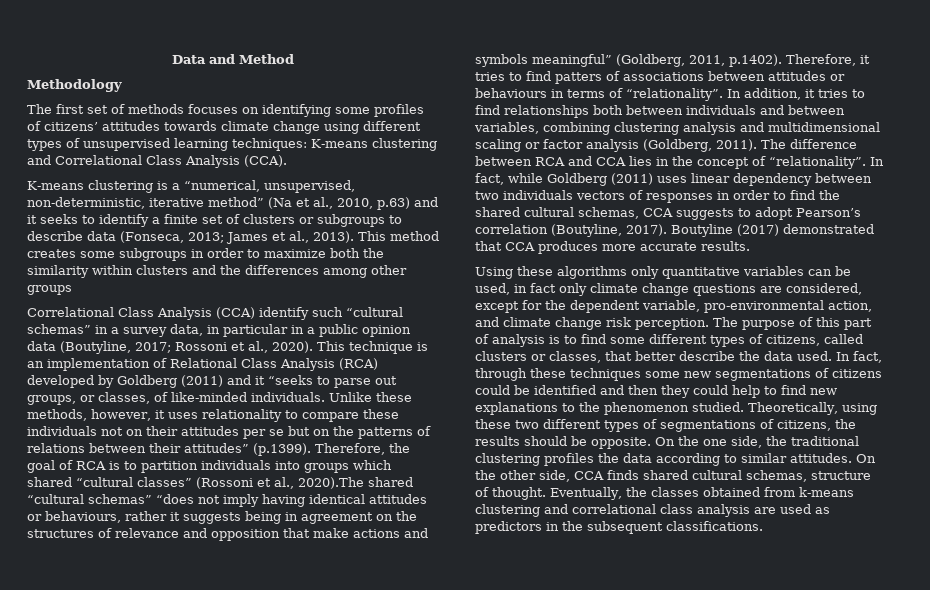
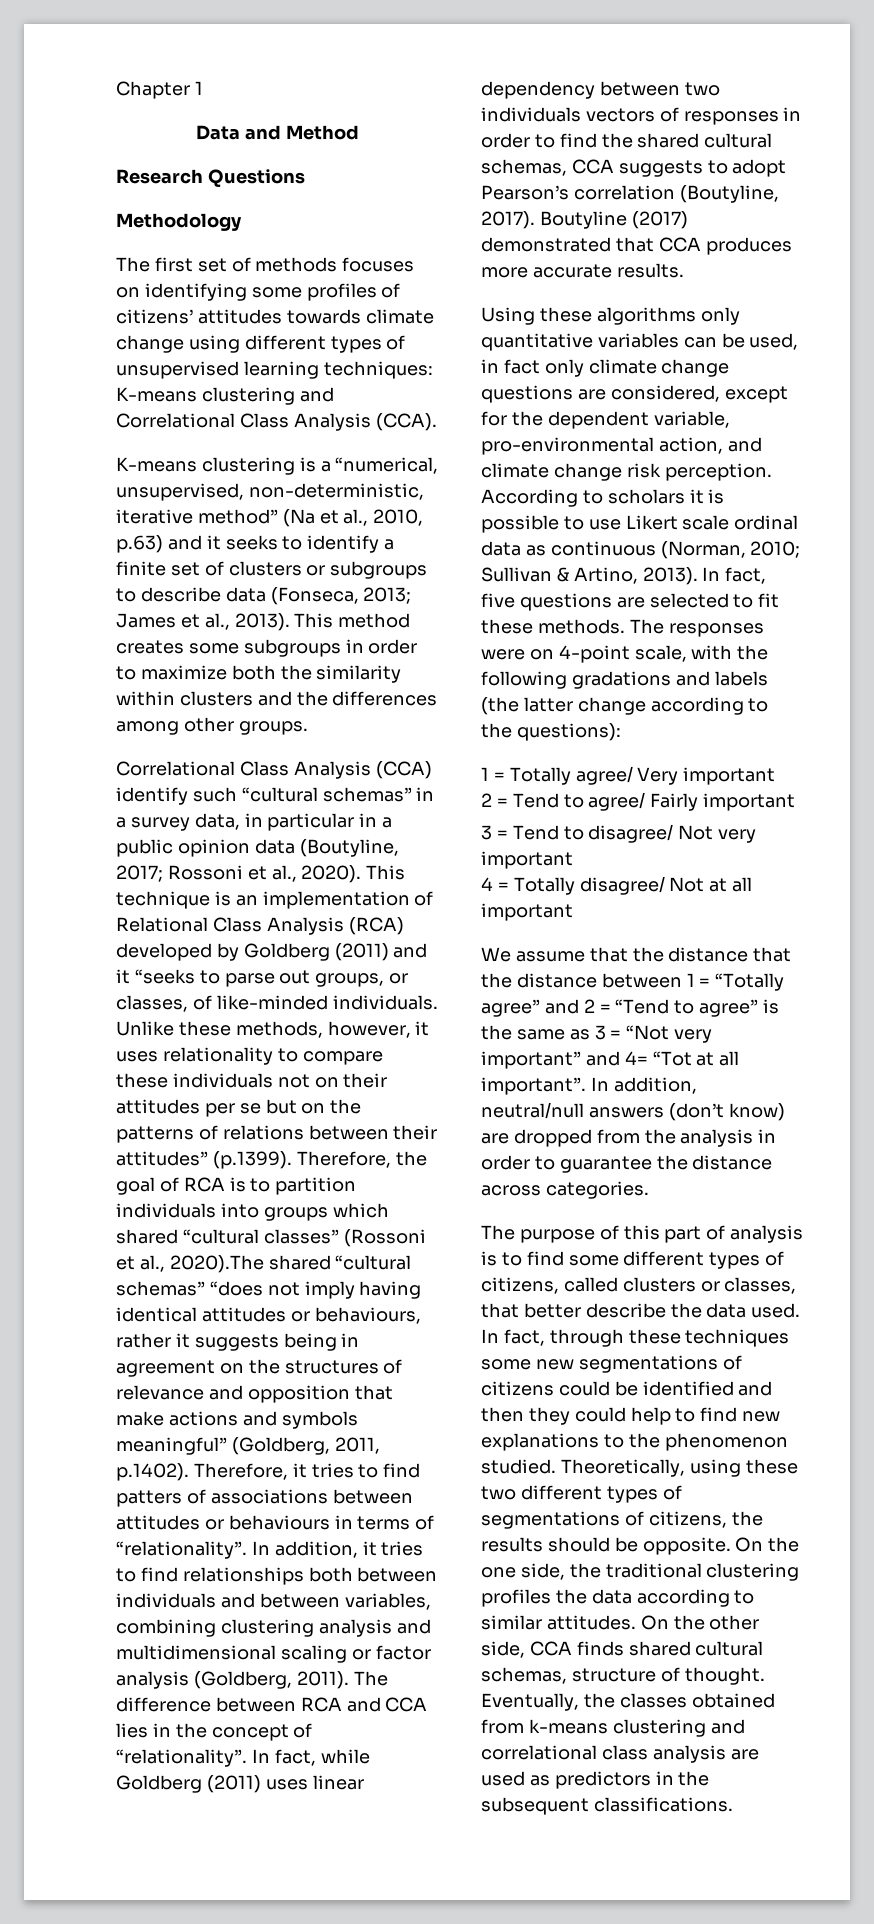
(172, 59) none -> [116,81,203,99] Chapter 1 //
(294, 59) none -> [116,169,305,187] // Research Questions
[27,285,72,295] groups -> [238,721,308,735] groups.
(709, 324) none -> [481,489,725,507] [481,515,799,533] [481,541,801,559] [481,567,767,585] [481,593,780,611] [481,619,764,637] [481,645,769,663] [481,671,768,689] [481,697,769,715] [481,723,621,741] [481,766,776,785] [481,792,796,811] [481,824,757,843] [481,851,573,869] [481,876,753,895] [481,903,573,921] [481,947,792,962] [481,973,785,991] [481,999,780,1017] [481,1025,713,1043] [481,1051,740,1069] [481,1077,697,1095] [481,1102,785,1121] [481,1129,777,1147] [481,1155,773,1173] [481,1181,649,1199] According to scholars it is possible to use Likert scale ordinal data as continuous (Norman, 2010; Sullivan & Artino, 2013). In fact, five questions are selected to fit these methods. The responses were on 4-point scale, with the following gradations and labels (the latter change according to the questions): // 1 = Totally agree/ Very important // 2 = Tend to agree/ Fairly important // 3 = Tend to disagree/ Not very important // 4 = Totally disagree/ Not at all important // We assume that the distance that the distance between 1 = “Totally agree” and 2 = “Tend to agree” is the same as 3 = “Not very important” and 4= “Tot at all important”. In addition, neutral/null answers (don’t know) are dropped from the analysis in order to guarantee the distance across categories. //

